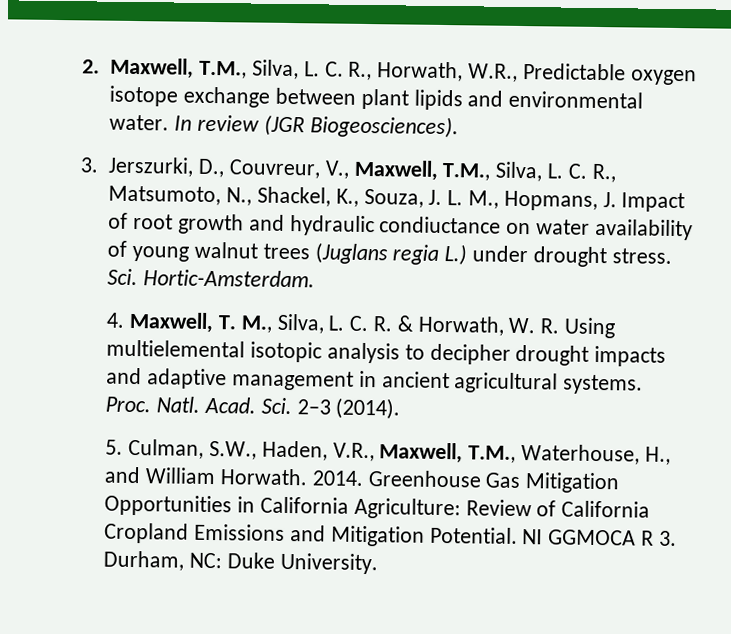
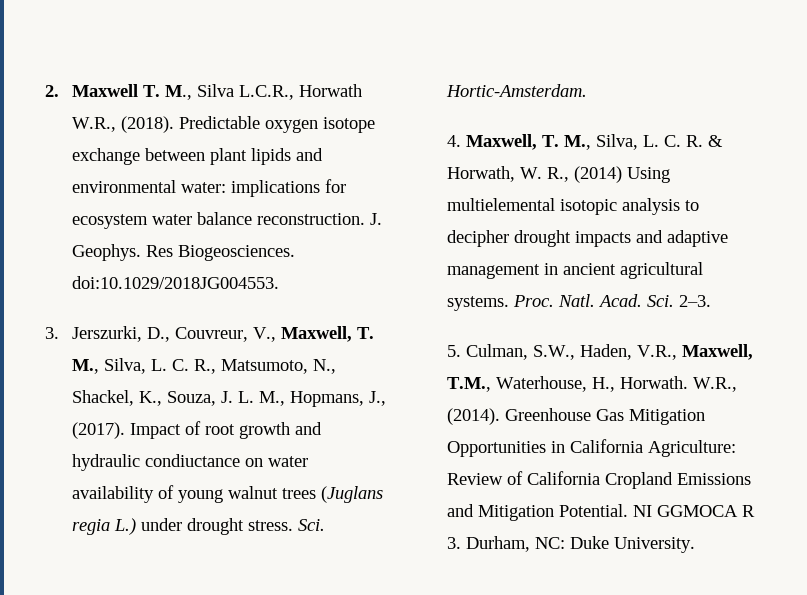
[110,57,518,82] Maxwell, T.M., Silva, L. C. R., Horwath, W.R., -> [71,84,362,100] [71,116,174,133] Maxwell T. M., Silva L.C.R., Horwath W.R., (2018).
[109,114,459,139] water. In review (JGR Biogeosciences). -> [180,179,346,197] [71,212,382,229] [71,244,295,261] [71,276,279,289] water: implications for ecosystem water balance reconstruction. J. Geophys. Res Biogeosciences. doi:10.1029/2018JG004553.
[442,162,491,181] T.M., -> [356,327,374,339] [71,359,99,374] T. M.,
[602,192,617,208] J. -> [368,391,386,406] [71,422,125,439] J., (2017).
[540,318,560,334] R. -> [546,166,622,183] R., (2014)
[296,397,401,420] 2–3 (2014). -> [678,295,711,307] 2–3.
[104,466,364,486] and William Horwath. 2014. -> [619,376,737,392] [446,408,500,425] Horwath. W.R., (2014).

